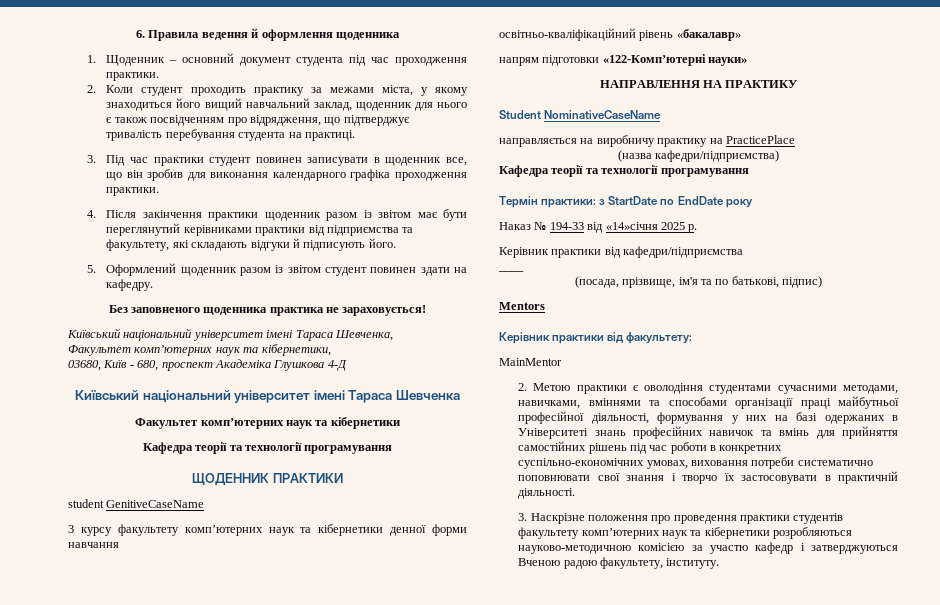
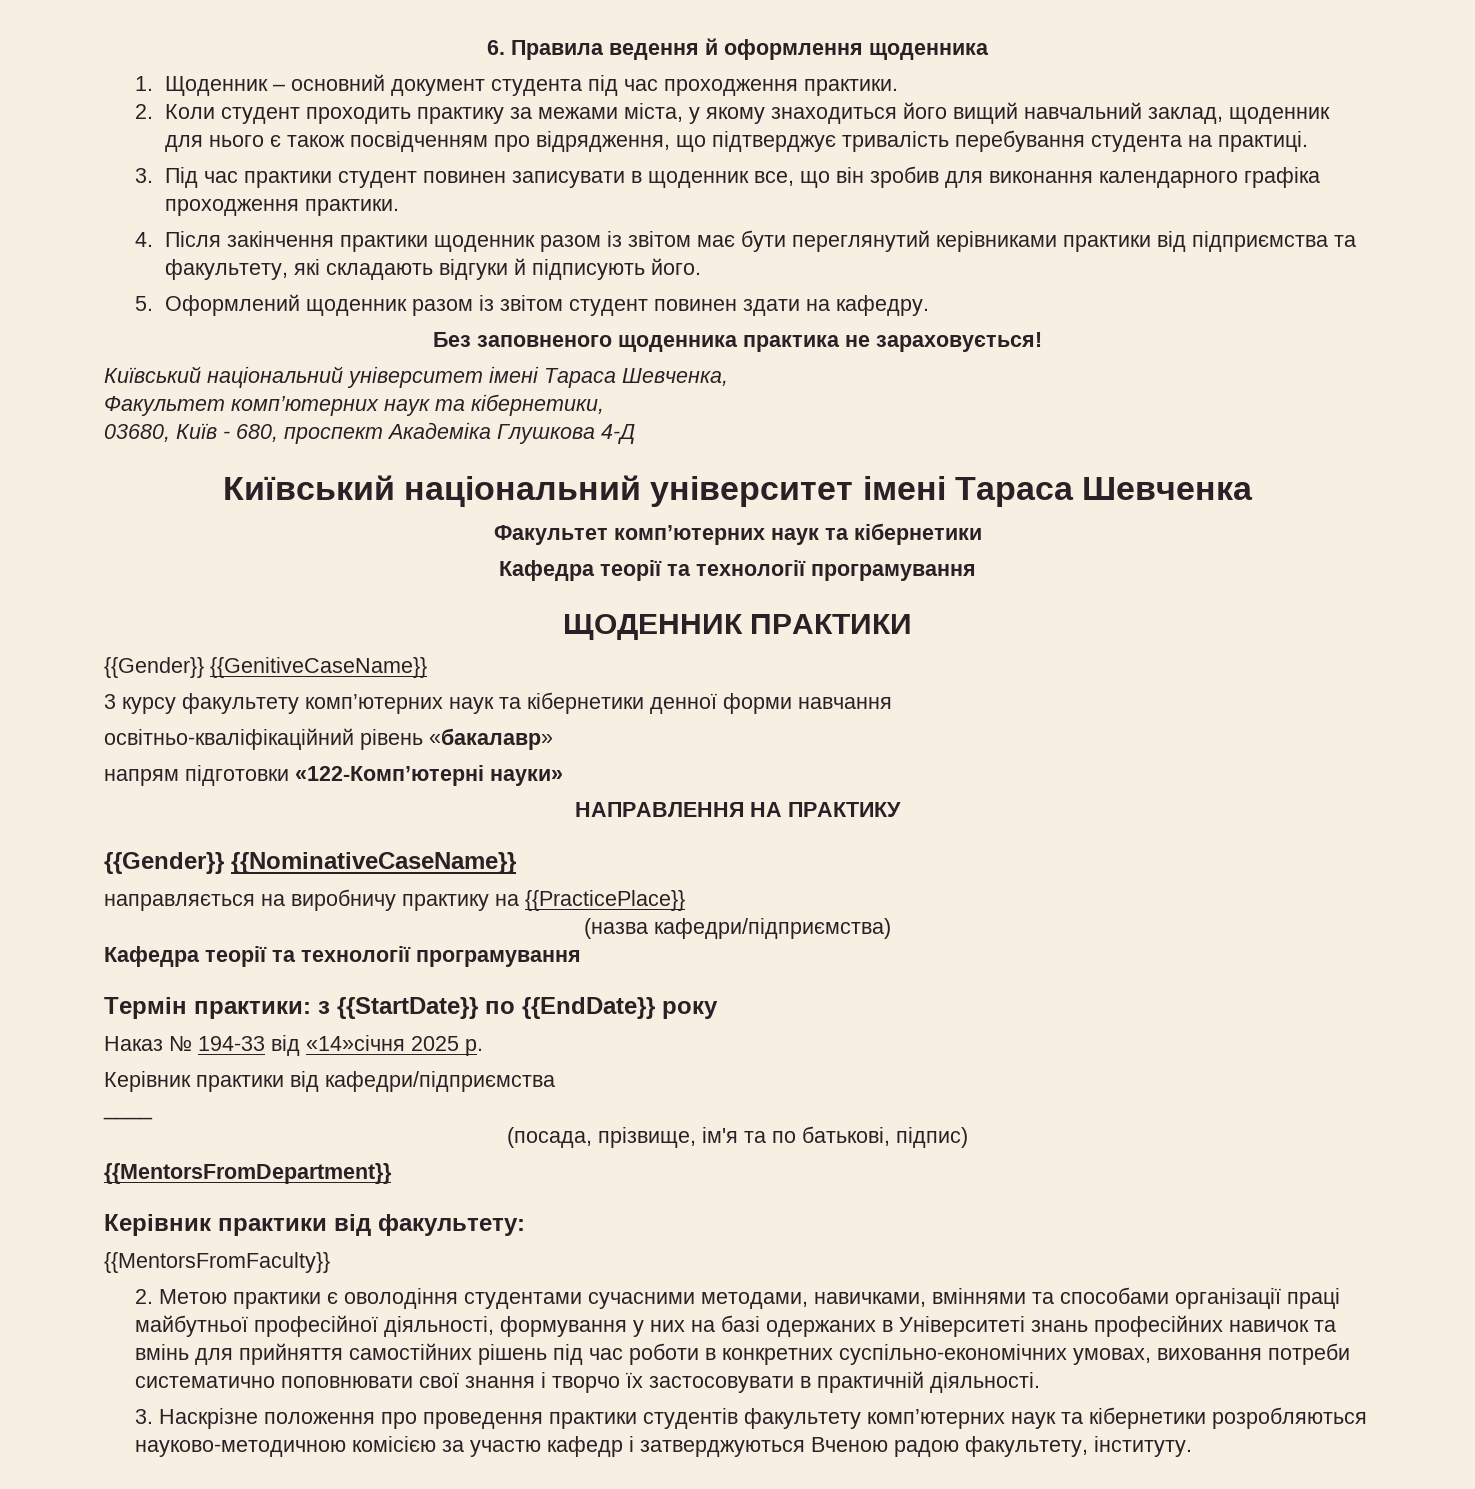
[68,499,205,508] student GenitiveCaseName -> [104,657,427,678] {{Gender}} {{GenitiveCaseName}}
[499,110,662,120] Student NominativeCaseName -> [104,852,516,874] {{Gender}} {{NominativeCaseName}}
[725,135,795,144] PracticePlace -> [525,890,685,911] {{PracticePlace}}
[608,196,724,205] StartDate по EndDate -> [337,997,655,1019] {{StartDate}} по {{EndDate}}
[499,302,545,310] Mentors -> [104,1163,392,1184] {{MentorsFromDepartment}}
[499,358,562,366] MainMentor -> [104,1252,330,1273] {{MentorsFromFaculty}}

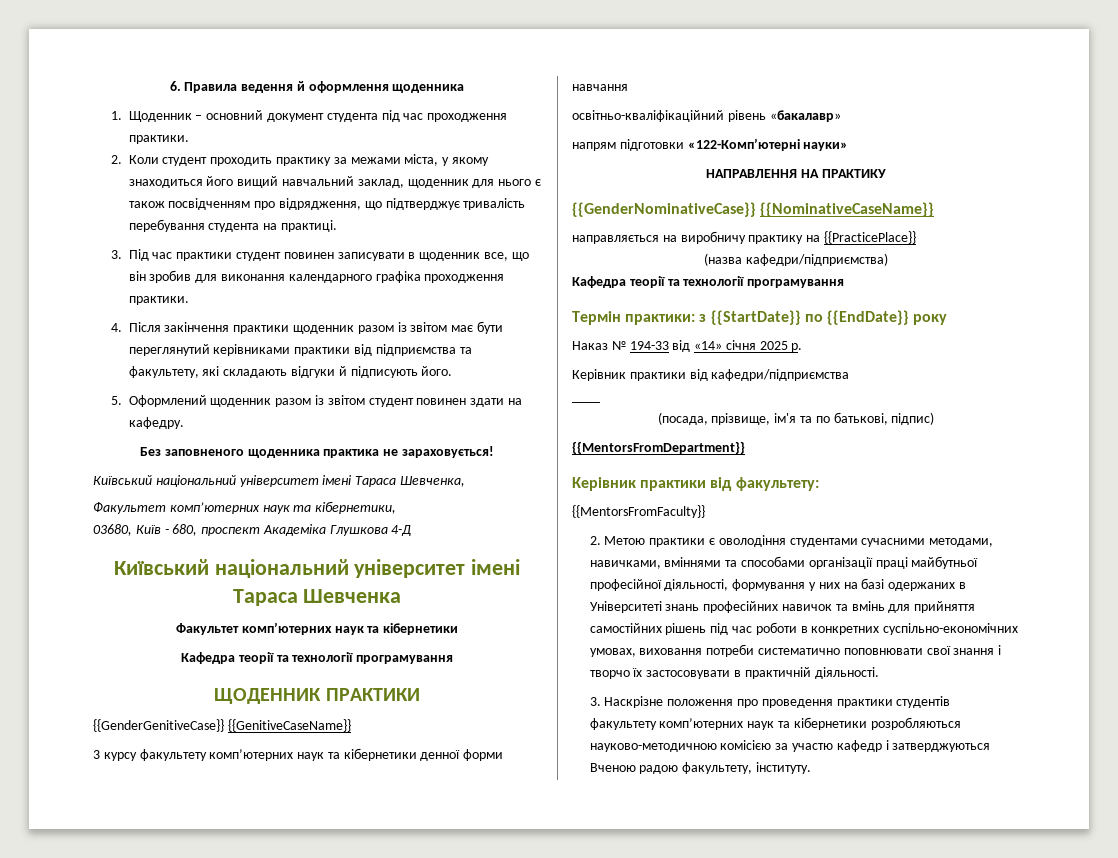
[104,657,204,678] {{Gender}} -> [93,719,224,732] {{GenderGenitiveCase}}
[104,852,224,874] {{Gender}} -> [572,202,756,217] {{GenderNominativeCase}}
[306,1035,405,1051] «14»січня -> [694,340,756,350] «14» січня

